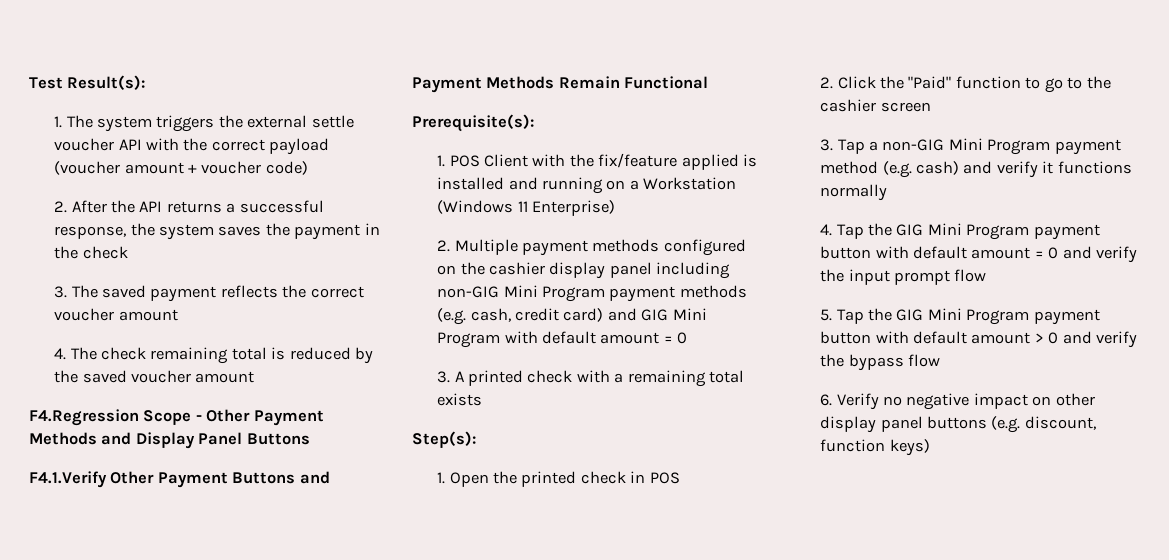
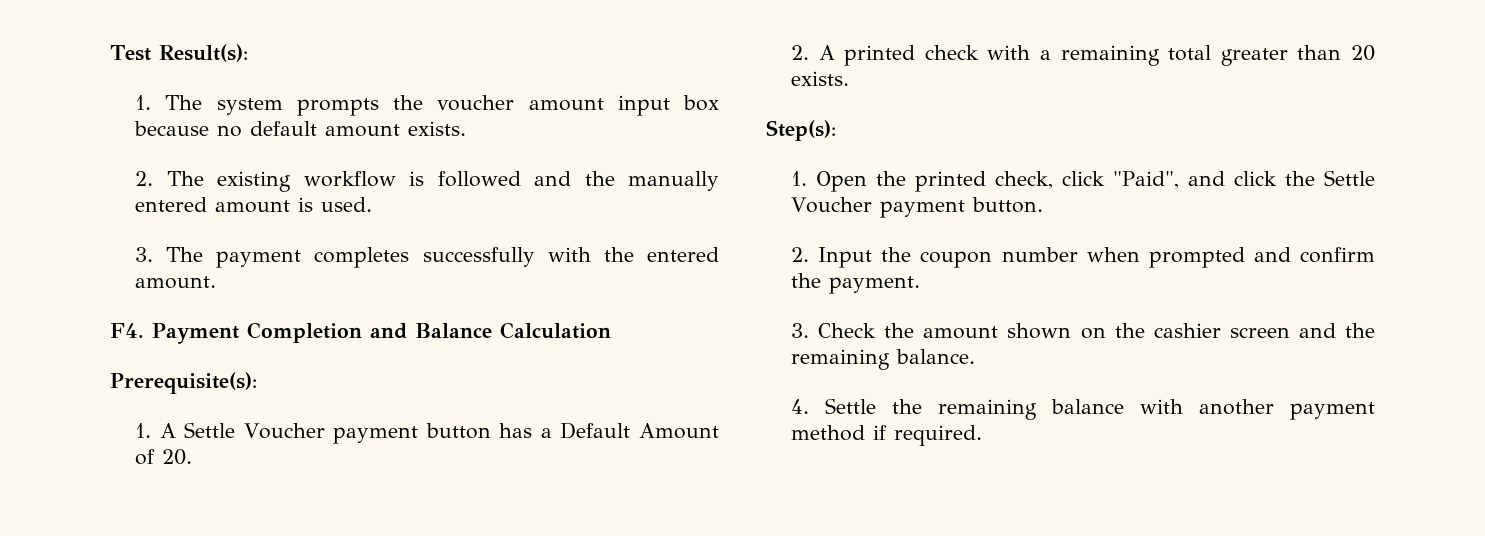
[156,115,354,132] [54,138,330,155] [54,161,308,175] [54,200,324,213] [54,223,380,240] [54,246,128,259] [54,285,364,302] [54,308,178,321] [54,347,374,364] [54,370,255,383] [29,409,324,426] [29,432,310,449] [29,471,330,488] [412,76,709,93] [412,114,534,132] [437,153,758,170] [437,177,737,194] [437,200,615,216] [437,239,746,256] [437,262,731,279] [437,285,747,302] [437,308,707,325] [437,331,688,348] [437,371,451,383] triggers the external settle voucher API with the correct payload (voucher amount + voucher code) // 2. After the API returns a successful response, the system saves the payment in the check // 3. The saved payment reflects the correct voucher amount // 4. The check remaining total is reduced by the saved voucher amount // F4.Regression Scope - Other Payment Methods and Display Panel Buttons // F4.1.Verify Other Payment Buttons and Payment Methods Remain Functional // Prerequisite(s): // 1. POS Client with the fix/feature applied is installed and running on a Workstation (Windows 11 Enterprise) // 2. Multiple payment methods configured on the cashier display panel including non-GIG Mini Program payment methods (e.g. cash, credit card) and GIG Mini Program with default amount = 0 // 3. -> [296,95,719,116] [133,121,466,137] [134,171,719,192] [134,197,372,213] [134,247,719,268] [134,276,216,289] [110,322,611,344] [110,372,257,394] [134,422,719,444] [134,449,192,465] [790,45,809,60] prompts the voucher amount input box because no default amount exists. // 2. The existing workflow is followed and the manually entered amount is used. // 3. The payment completes successfully with the entered amount. // F4. Payment Completion and Balance Calculation // Prerequisite(s): // 1. A Settle Voucher payment button has a Default Amount of 20. // 2.
[437,393,483,406] exists -> [1220,45,1375,66] [790,71,849,86] greater than 20 exists.
[580,471,680,484] [820,76,1111,93] [820,99,931,112] [820,138,1121,155] [820,161,1132,178] [820,184,888,201] [820,223,1100,240] [820,246,1138,263] [820,269,987,285] [820,308,1100,325] [820,331,1138,348] [820,354,940,371] [820,393,1095,410] [820,416,1096,433] [820,439,930,456] check in POS // 2. Click the "Paid" function to go to the cashier screen // 3. Tap a non-GIG Mini Program payment method (e.g. cash) and verify it functions normally // 4. Tap the GIG Mini Program payment button with default amount = 0 and verify the input prompt flow // 5. Tap the GIG Mini Program payment button with default amount > 0 and verify the bypass flow // 6. Verify no negative impact on other display panel buttons (e.g. discount, function keys) -> [995,170,1375,189] [790,197,1043,218] [790,247,1375,268] [790,273,920,294] [790,323,1375,339] [790,349,975,370] [790,398,1375,420] [790,425,982,446] check, click "Paid", and click the Settle Voucher payment button. // 2. Input the coupon number when prompted and confirm the payment. // 3. Check the amount shown on the cashier screen and the remaining balance. // 4. Settle the remaining balance with another payment method if required.

